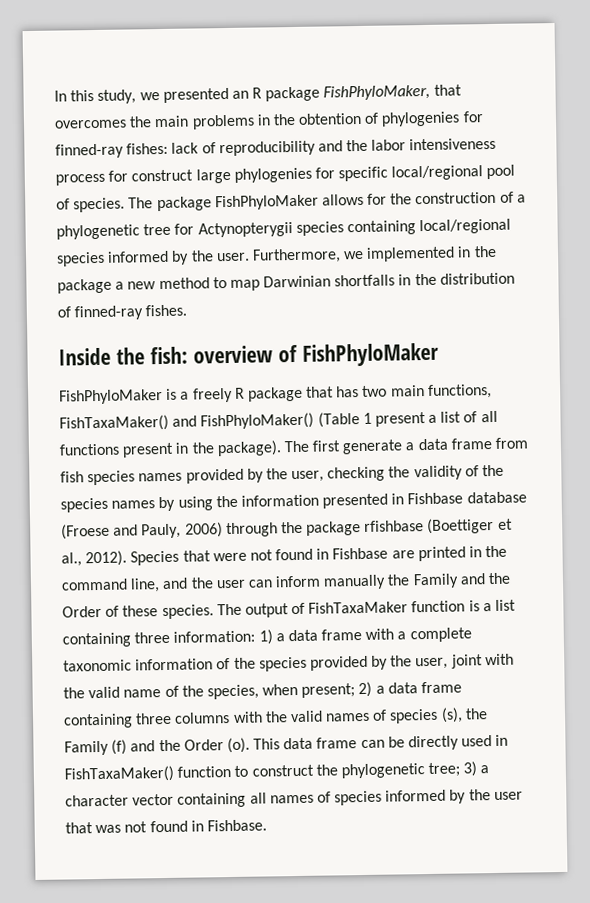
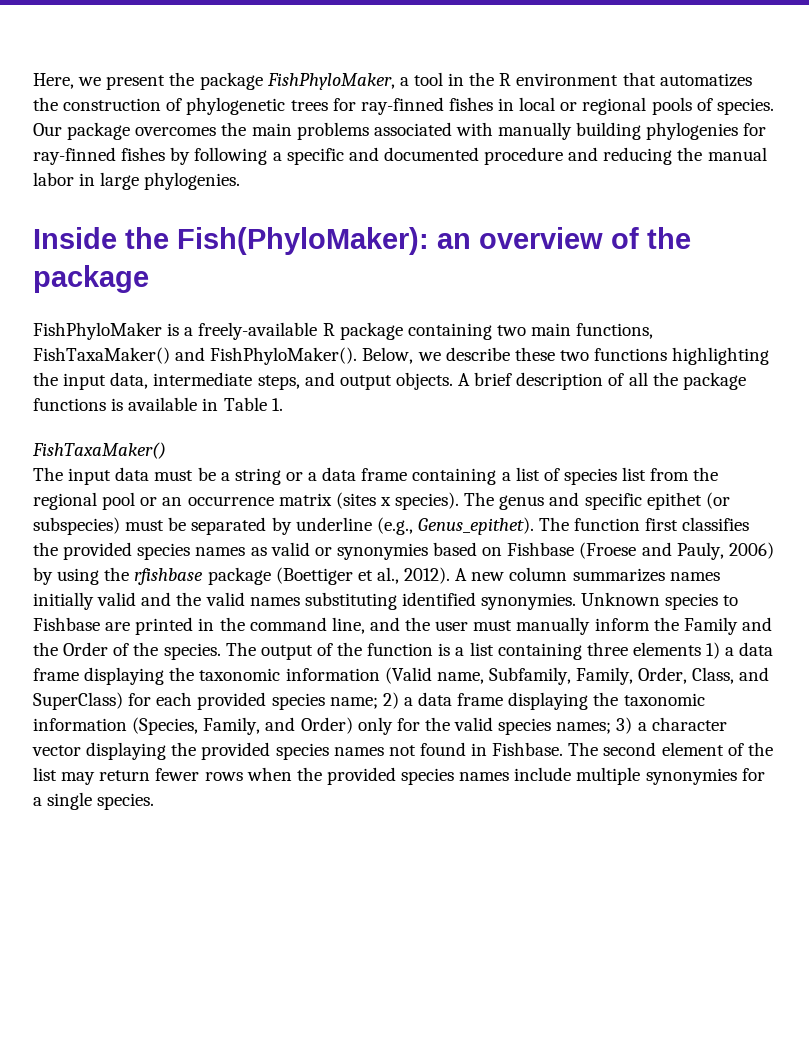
[54,84,462,104] [54,111,484,130] [55,137,497,159] [55,164,516,186] [56,191,526,213] [56,218,512,240] [56,245,497,267] [57,272,515,294] [57,304,188,321] [58,342,439,367] In this study, we presented an R package FishPhyloMaker, that overcomes the main problems in the obtention of phylogenies for finned-ray fishes: lack of reproducibility and the labor intensiveness process for construct large phylogenies for specific local/regional pool of species. The package FishPhyloMaker allows for the construction of a phylogenetic tree for Actynopterygii species containing local/regional species informed by the user. Furthermore, we implemented in the package a new method to map Darwinian shortfalls in the distribution of finned-ray fishes. // Inside the fish: overview of FishPhyloMaker -> [33,72,752,90] [33,97,774,115] [33,122,767,140] [33,147,767,165] [33,172,241,190] [33,227,691,255] [33,265,149,293] Here, we present the package FishPhyloMaker, a tool in the R environment that automatizes the construction of phylogenetic trees for ray-finned fishes in local or regional pools of species. Our package overcomes the main problems associated with manually building phylogenies for ray-finned fishes by following a specific and documented procedure and reducing the manual labor in large phylogenies. // Inside the Fish(PhyloMaker): an overview of the package
[192,386,360,403] freely R package that has -> [198,322,492,340] freely-available R package containing
[200,410,498,430] [59,437,529,458] [60,464,505,486] [60,491,527,513] [61,517,513,540] [61,548,330,567] FishPhyloMaker() (Table 1 present a list of all functions present in the package). The first generate a data frame from fish species names provided by the user, checking the validity of the species names by using the information presented in Fishbase database (Froese and Pauly, 2006) through the package rfishbase (Boettiger et al., 2012). Species that were not found in -> [210,347,770,365] [33,372,746,390] [33,397,283,411] [32,442,166,459] [33,467,719,485] [33,492,730,510] [33,517,750,535] [33,542,774,560] [33,567,720,585] [33,592,739,610] FishPhyloMaker(). Below, we describe these two functions highlighting the input data, intermediate steps, and output objects. A brief description of all the package functions is available in Table 1. // FishTaxaMaker() // The input data must be a string or a data frame containing a list of species list from the regional pool or an occurrence matrix (sites x species). The genus and specific epithet (or subspecies) must be separated by underline (e.g., Genus_epithet). The function first classifies the provided species names as valid or synonymies based on Fishbase (Froese and Pauly, 2006) by using the rfishbase package (Boettiger et al., 2012). A new column summarizes names initially valid and the valid names substituting identified synonymies. Unknown species to
[247,574,387,590] can inform manually -> [473,617,650,635] must manually inform
[122,605,159,617] these -> [133,642,159,656] the
[308,601,409,614] FishTaxaMaker -> [337,642,363,656] the
[173,630,256,643] information: -> [632,642,701,656] elements
[365,627,472,643] [63,653,514,672] [63,681,463,700] [63,707,488,729] [64,734,509,756] [64,761,490,783] [65,789,523,808] [65,819,267,834] with a complete taxonomic information of the species provided by the user, joint with the valid name of the species, when present; 2) a data frame containing three columns with the valid names of species (s), the Family (f) and the Order (o). This data frame can be directly used in FishTaxaMaker() function to construct the phylogenetic tree; 3) a character vector containing all names of species informed by the user that was not found in Fishbase. -> [84,667,770,685] [33,692,705,710] [33,717,727,735] [32,742,773,760] [33,767,765,785] [33,792,155,810] displaying the taxonomic information (Valid name, Subfamily, Family, Order, Class, and SuperClass) for each provided species name; 2) a data frame displaying the taxonomic information (Species, Family, and Order) only for the valid species names; 3) a character vector displaying the provided species names not found in Fishbase. The second element of the list may return fewer rows when the provided species names include multiple synonymies for a single species.

